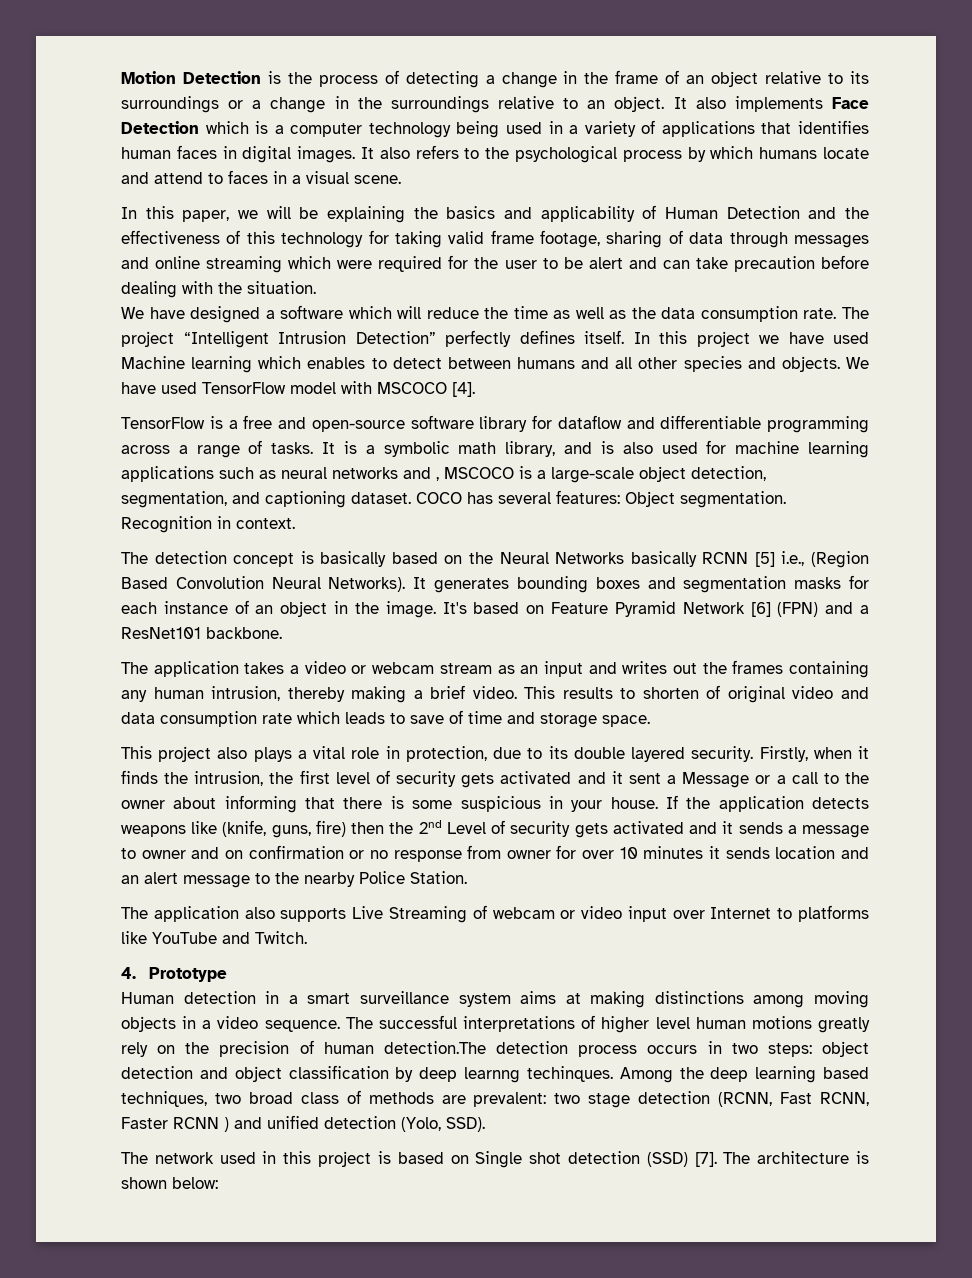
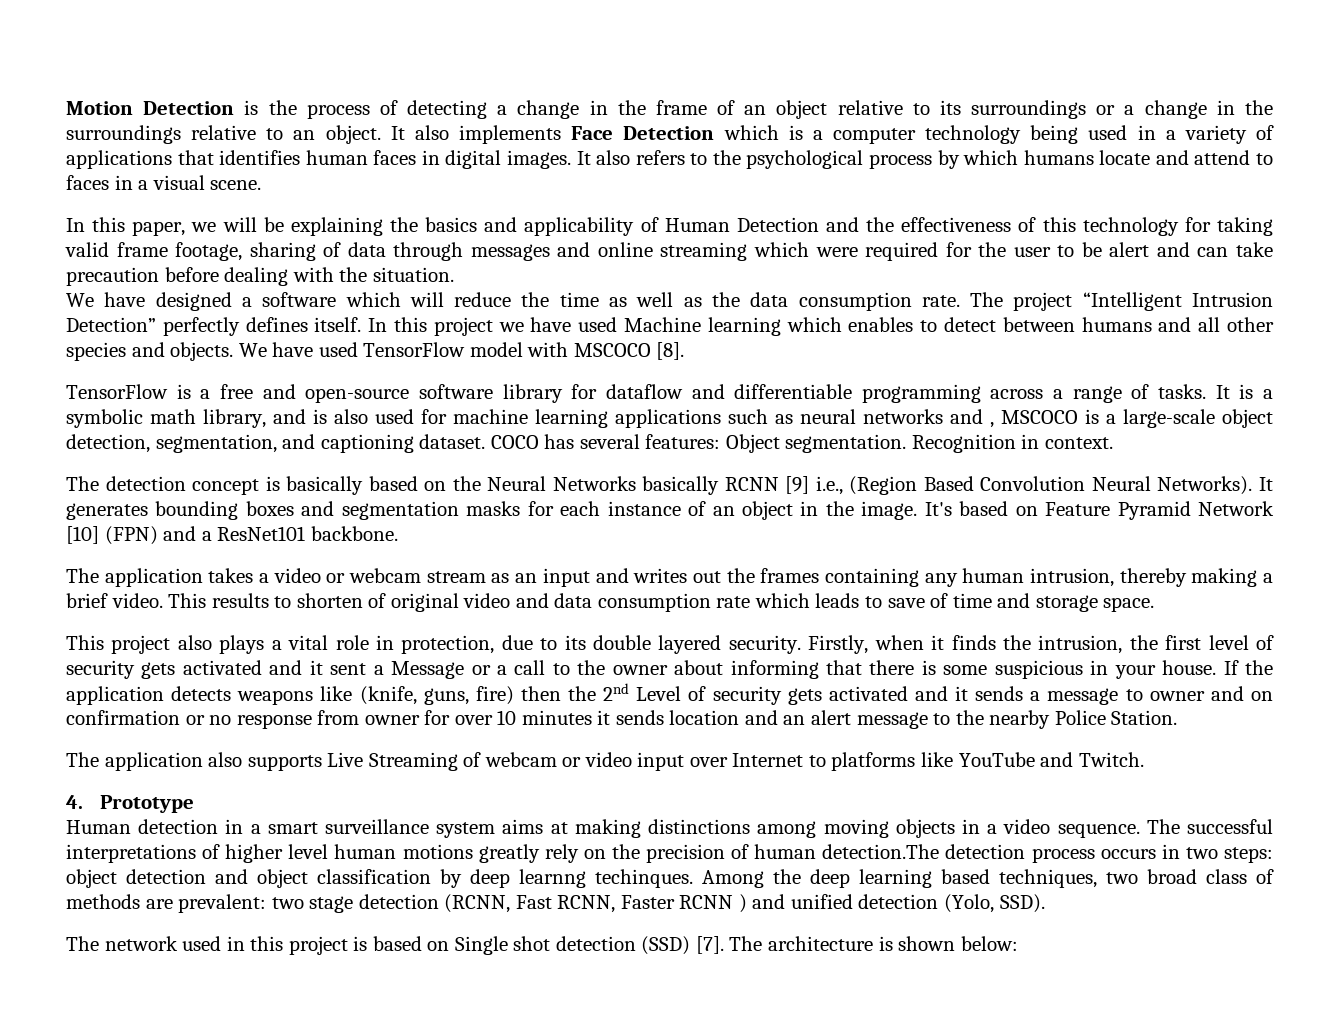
[452,382,475,397] [4]. -> [656,342,685,360] [8].
[754,552,775,567] [5] -> [785,476,810,494] [9]
[750,602,771,617] [6] -> [66,526,99,544] [10]

